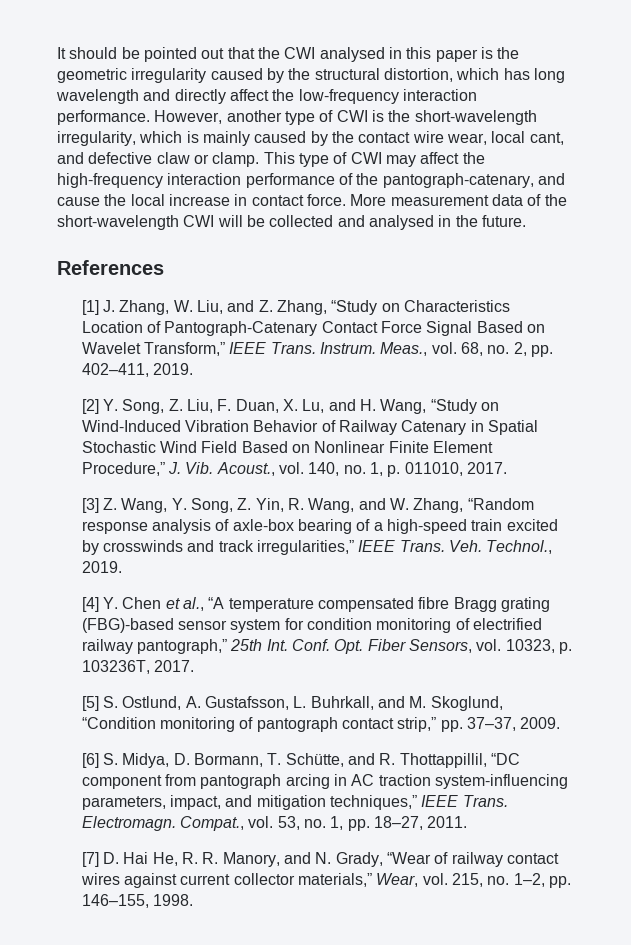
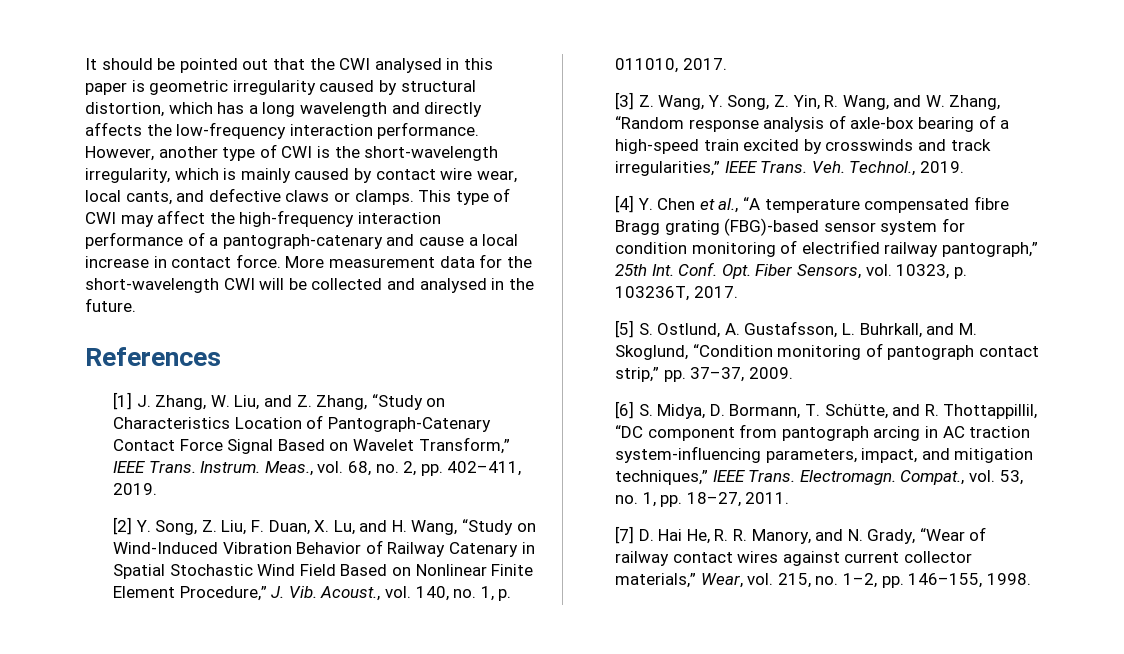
[497,47,520,59] the -> (145, 86) none
[288,68,311,80] the -> (397, 87) none
(530, 74) none -> [248,105,258,114] a
[229,89,269,101] affect -> [85,122,142,136] affects
[331,131,354,143] the -> (372, 175) none
[529,132,564,145] cant, -> [125,191,172,205] cants,
[156,152,260,167] claw or clamp. -> [285,190,414,205] claws or clamps.
[356,173,534,188] the pantograph-catenary, -> [209,234,383,249] a pantograph-catenary
[104,194,127,206] the -> [468,237,478,246] a
[527,194,542,206] of -> [479,254,503,268] for

